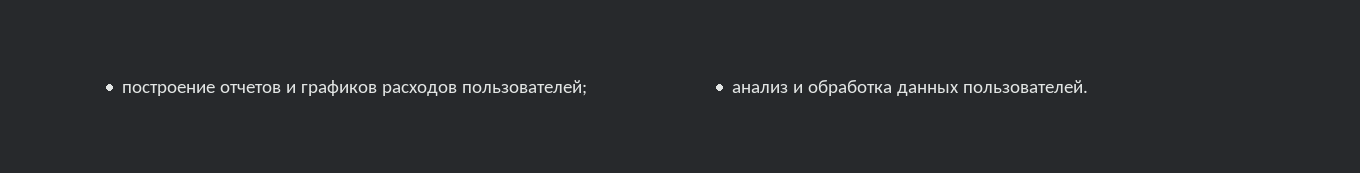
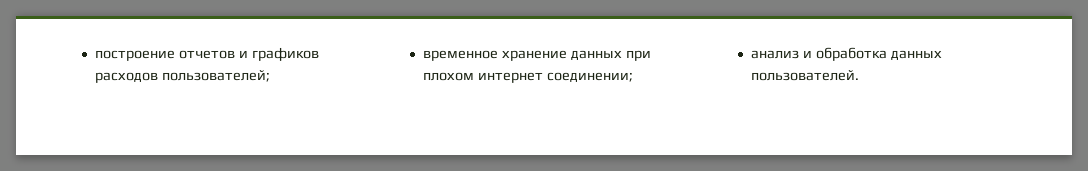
(588, 88) none -> [422,50,651,61] [422,72,633,83] // временное хранение данных при плохом интернет соединении;

